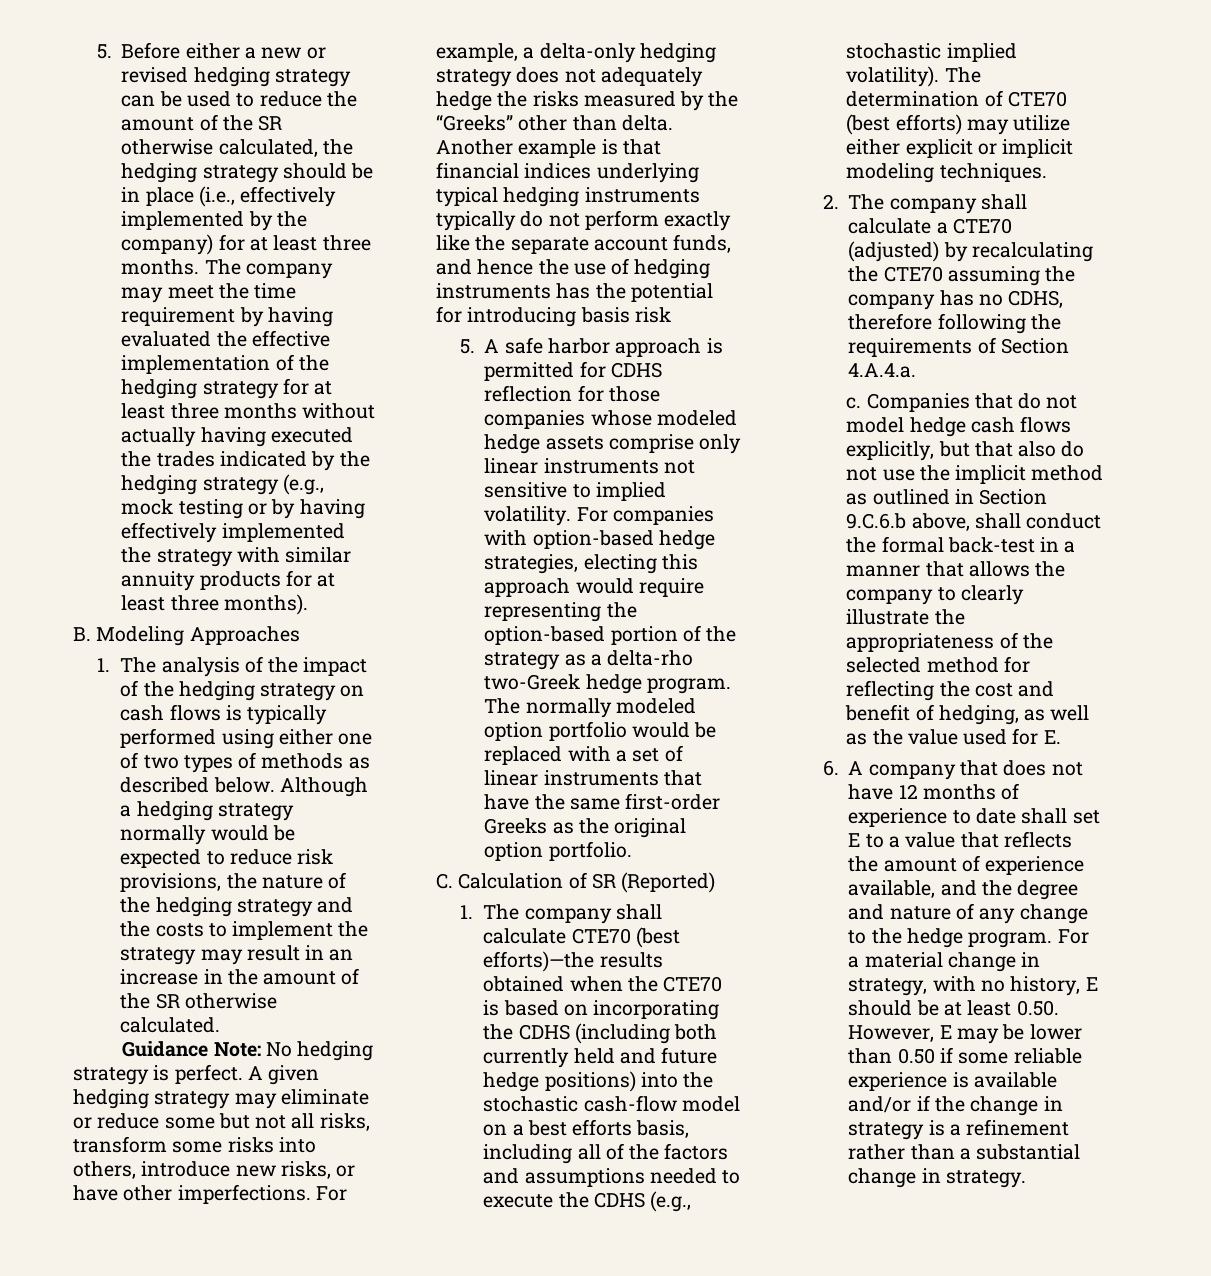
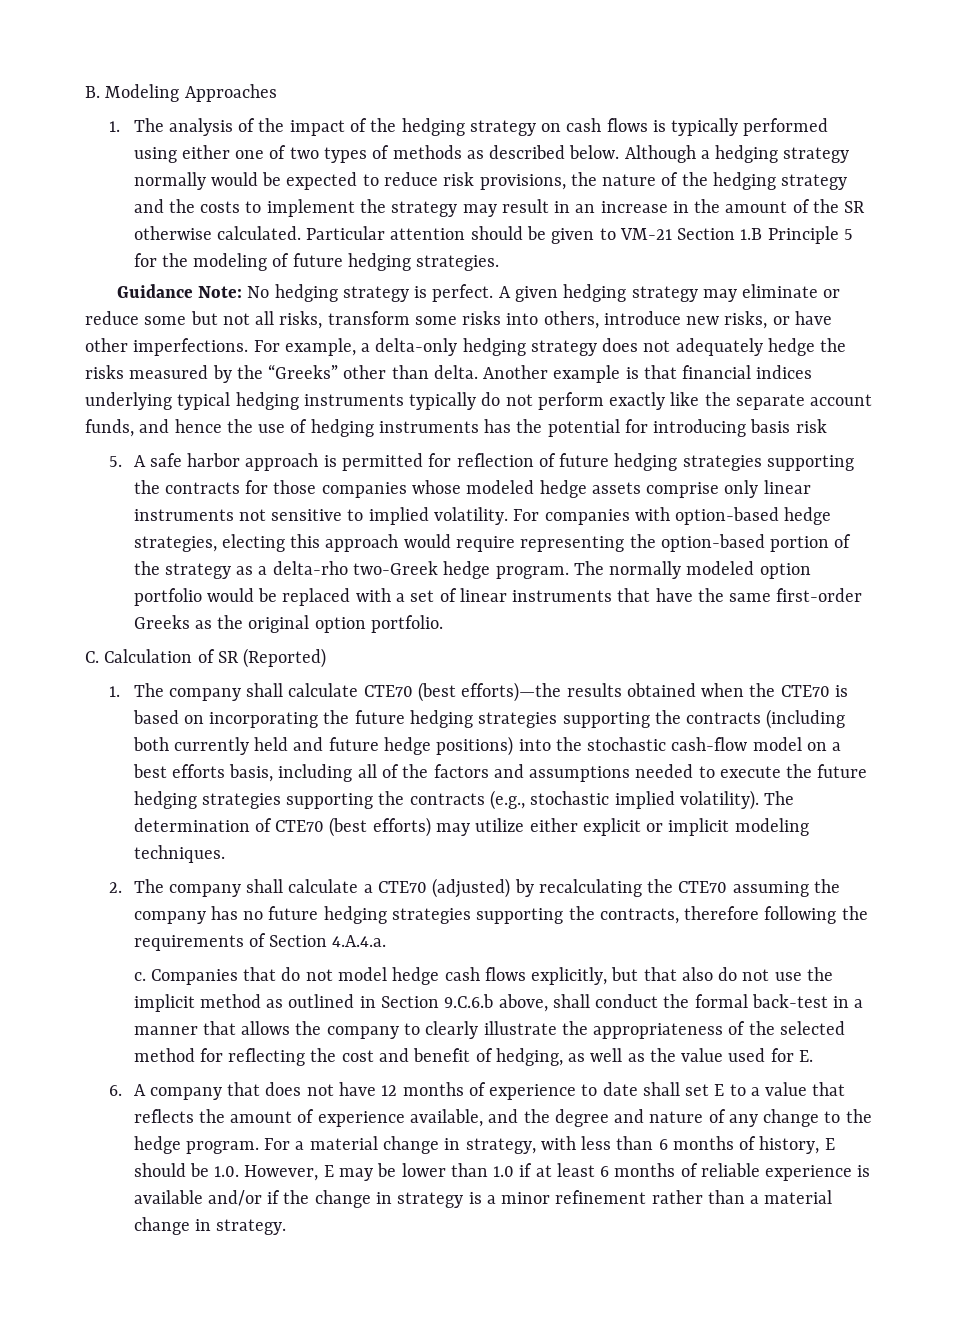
[96,42,326,59] [121,67,351,87] [121,91,357,107] [121,114,283,131] [121,139,353,157] [121,163,374,183] [121,186,337,207] [121,211,307,231] [121,234,371,255] [121,259,333,279] [121,283,297,303] [121,307,333,327] [121,330,330,347] [121,354,329,374] [121,378,333,399] [121,403,376,419] [121,427,353,447] [121,451,370,471] [121,474,324,495] [121,499,365,519] [121,522,345,543] [121,547,352,567] [121,570,336,591] [121,594,308,615] 5. Before either a new or revised hedging strategy can be used to reduce the amount of the SR otherwise calculated, the hedging strategy should be in place (i.e., effectively implemented by the company) for at least three months. The company may meet the time requirement by having evaluated the effective implementation of the hedging strategy for at least three months without actually having executed the trades indicated by the hedging strategy (e.g., mock testing or by having effectively implemented the strategy with similar annuity products for at least three months). // -> (85, 92) none
(221, 1025) none -> [306,226,853,244] [133,253,500,271] Particular attention should be given to VM-21 Section 1.B Principle 5 for the modeling of future hedging strategies.
[610,362,662,378] [484,385,573,402] CDHS reflection -> [456,453,854,471] [133,480,240,494] reflection of future hedging strategies supporting the contracts
[518,1024,570,1040] CDHS -> [354,710,762,728] future hedging strategies supporting the contracts
[593,1192,645,1208] CDHS -> [817,764,868,778] [133,791,485,809] future hedging strategies supporting the contracts
[1008,290,1064,308] CDHS, -> [268,906,679,924] future hedging strategies supporting the contracts,
[980,980,1005,992] no -> [581,1136,757,1150] less than 6 months of
[943,1000,1059,1016] at least 0.50. -> [214,1166,240,1177] 1.0.
[897,1047,1009,1064] 0.50 if some -> [493,1163,698,1177] 1.0 if at least 6 months of
(961, 1130) none -> [501,1192,551,1204] minor
[976,1144,1081,1160] substantial -> [764,1190,833,1204] material

